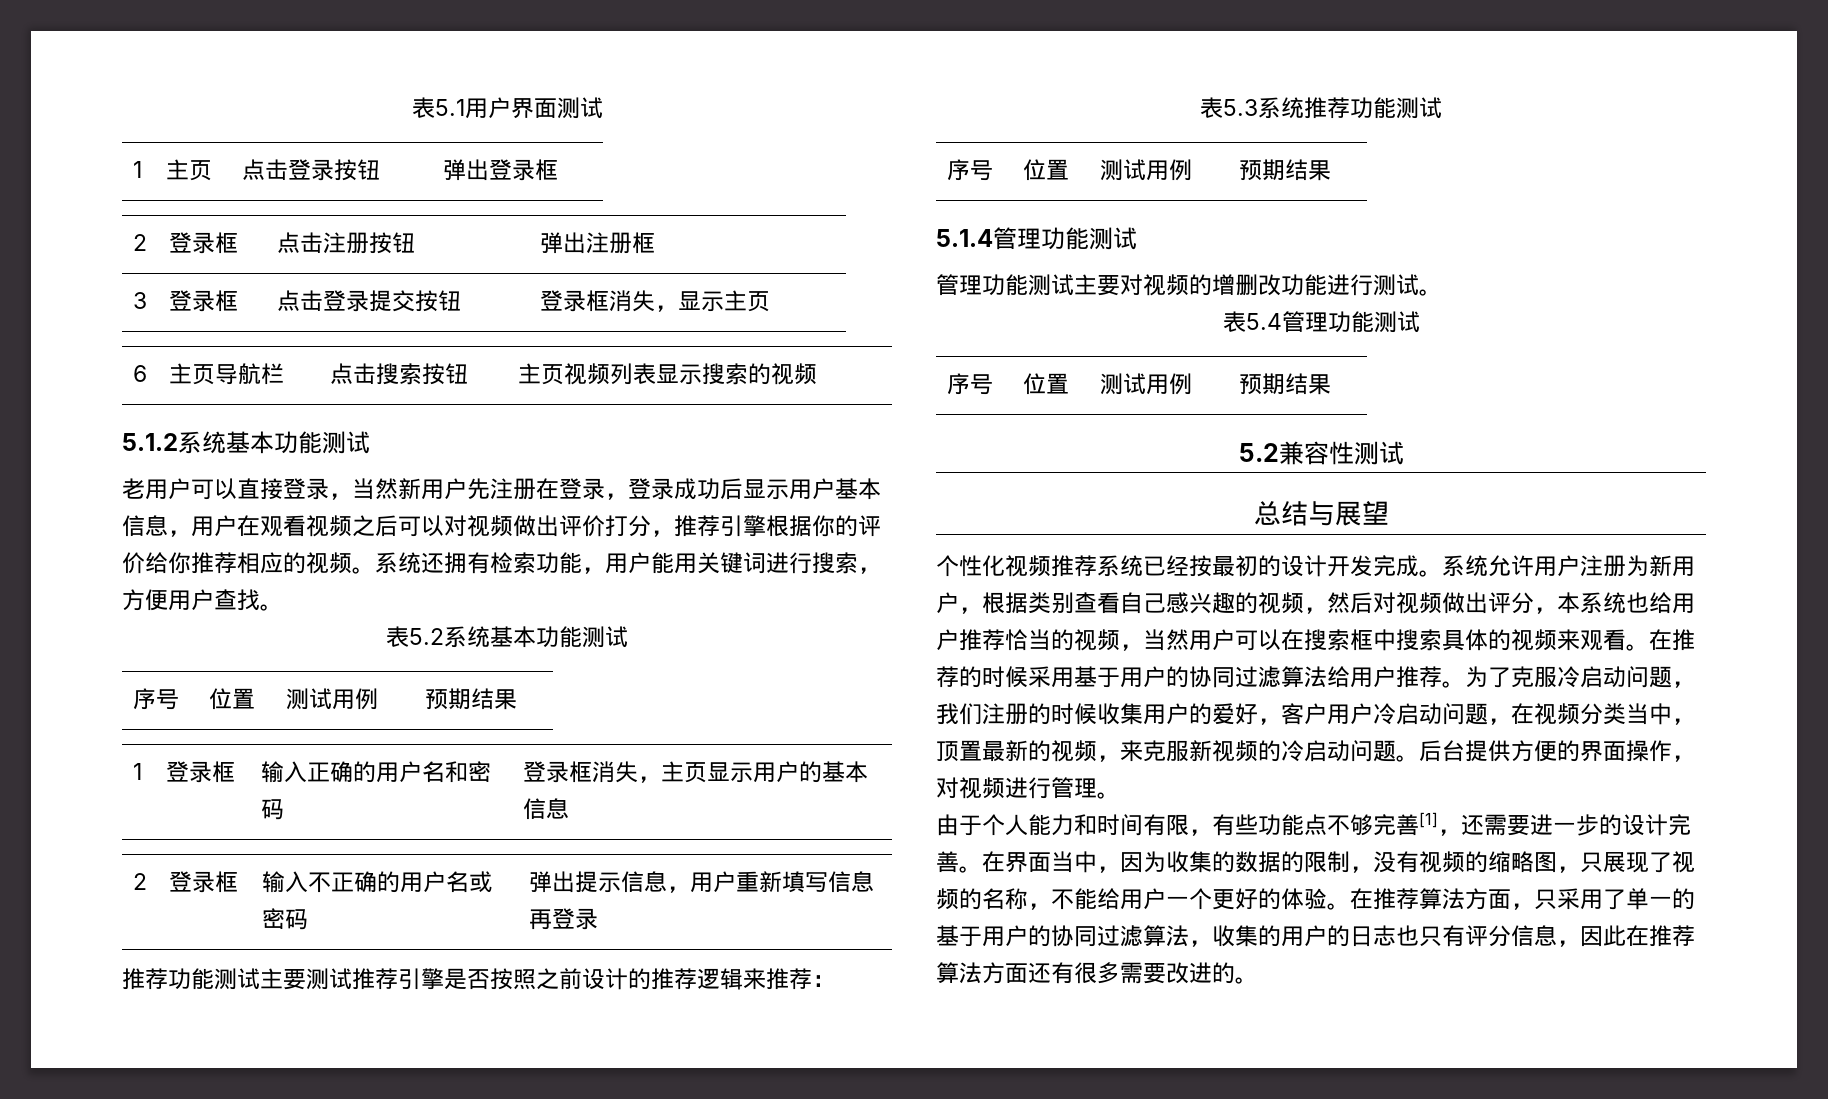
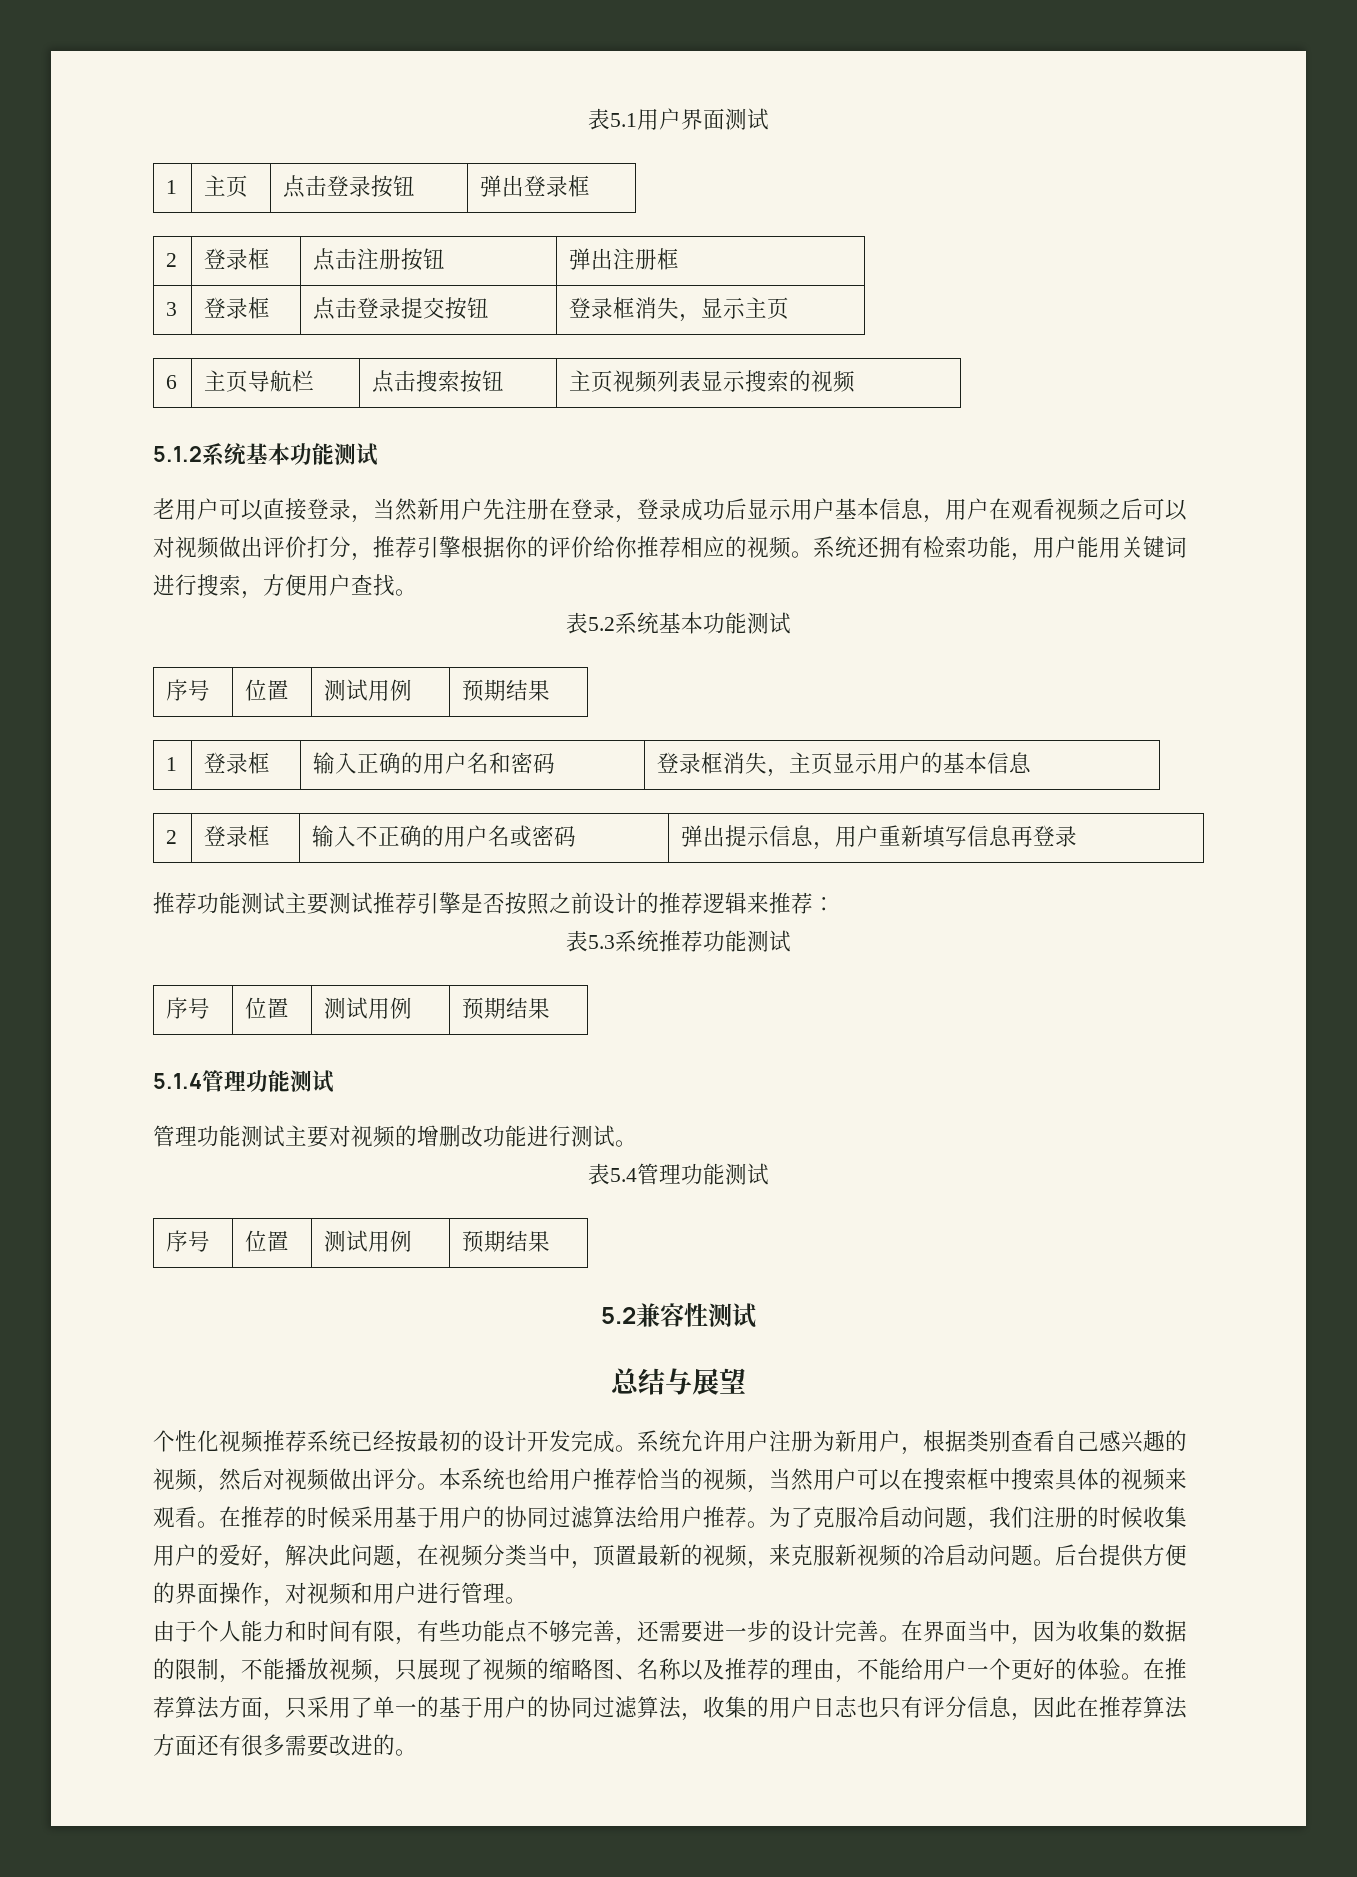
[1534,607,1557,614] ， -> [417,1483,439,1490] 。
[1281,703,1442,725] 客户用户冷启动 -> [285,1544,351,1566] 解决此
(1005, 788) none -> [351,1582,417,1604] 和用户
[1419,812,1438,828] [1] -> (615, 1631) none
[1373,851,1695,873] [936,888,1028,910] 没有视频的缩略图，只展现了视频的名称 -> [241,1658,835,1683] 不能播放视频，只展现了视频的缩略图、名称以及推荐的理由
[1327,925,1350,947] 的 -> (813, 1707) none

